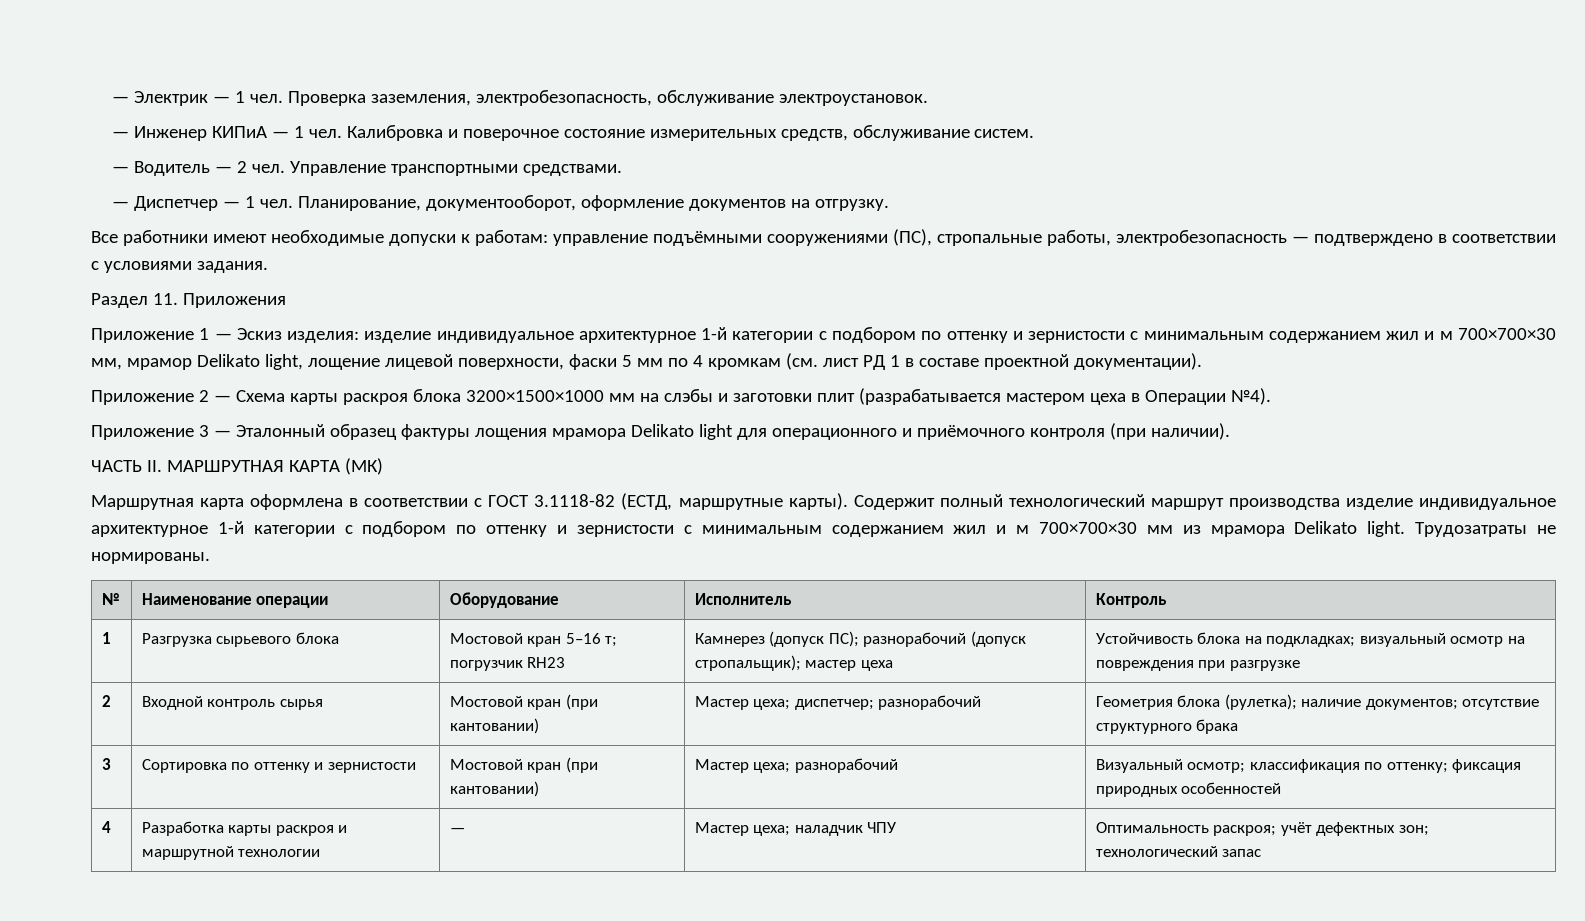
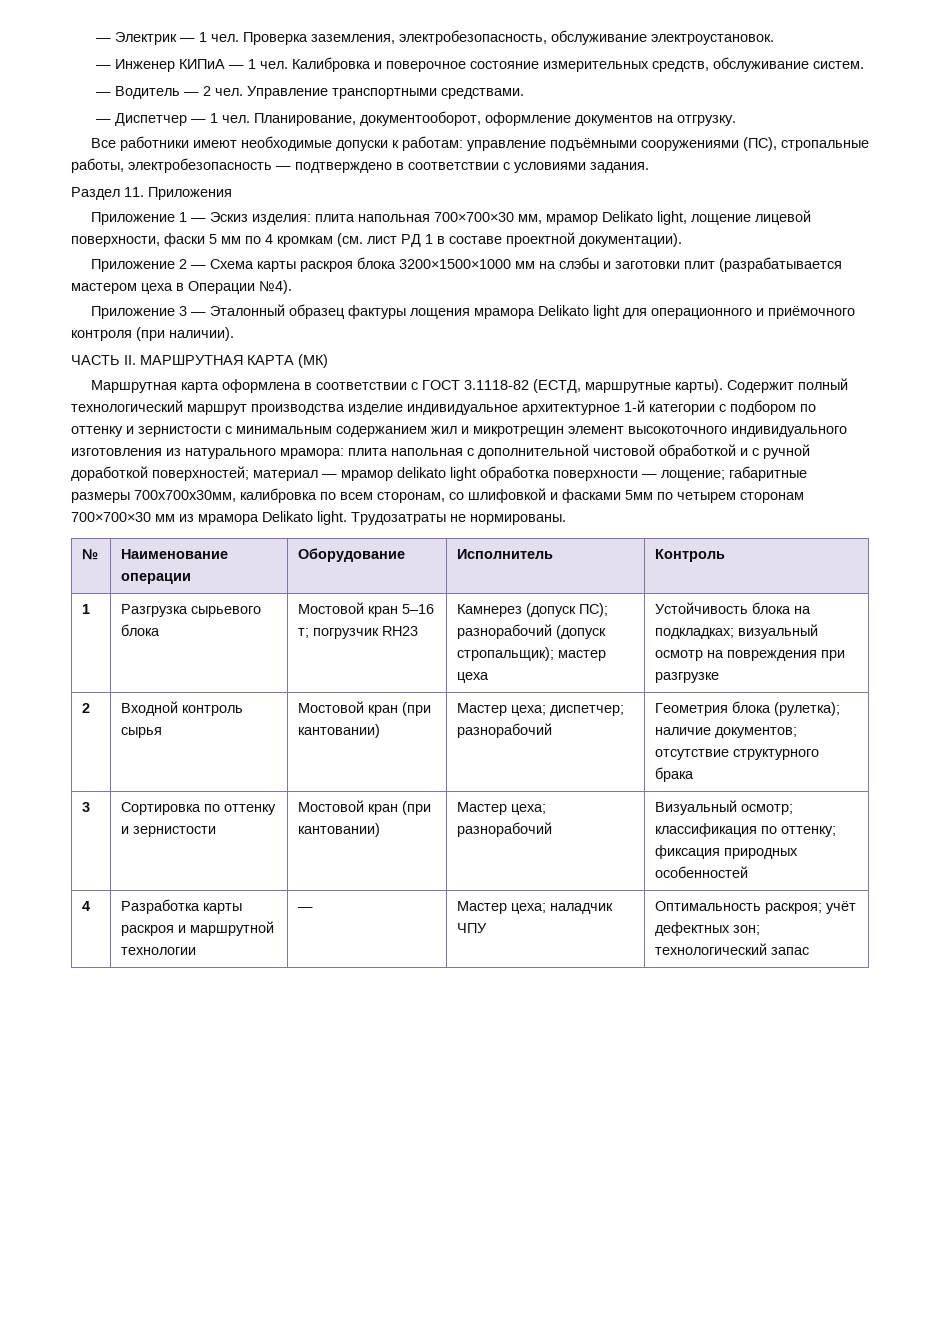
[364,327,1453,343] изделие индивидуальное архитектурное 1-й категории с подбором по оттенку и зернистости с минимальным содержанием жил и м -> [314,214,430,222] плита напольная
[1016,525,1030,534] м -> [473,426,847,437] [71,444,810,459] [71,466,807,481] [71,488,804,503] микротрещин элемент высокоточного индивидуального изготовления из натурального мрамора: плита напольная с дополнительной чистовой обработкой и с ручной доработкой поверхностей; материал — мрамор delikato light обработка поверхности — лощение; габаритные размеры 700х700х30мм, калибровка по всем сторонам, со шлифовкой и фасками 5мм по четырем сторонам

